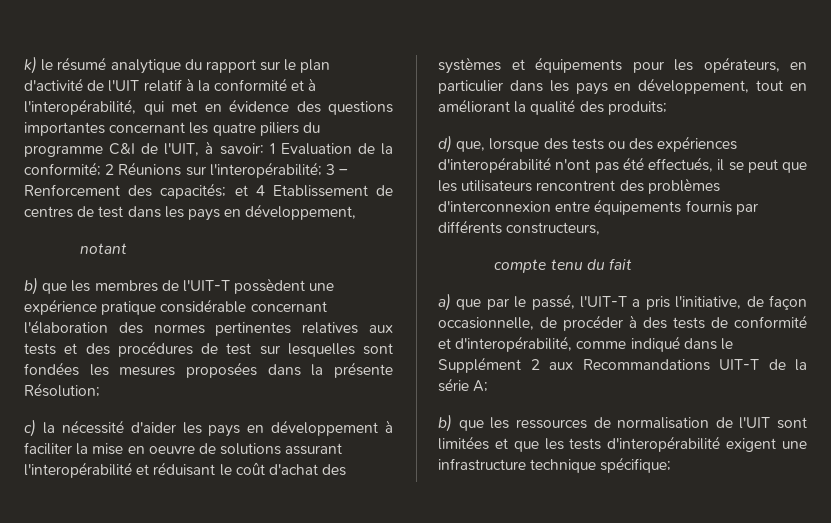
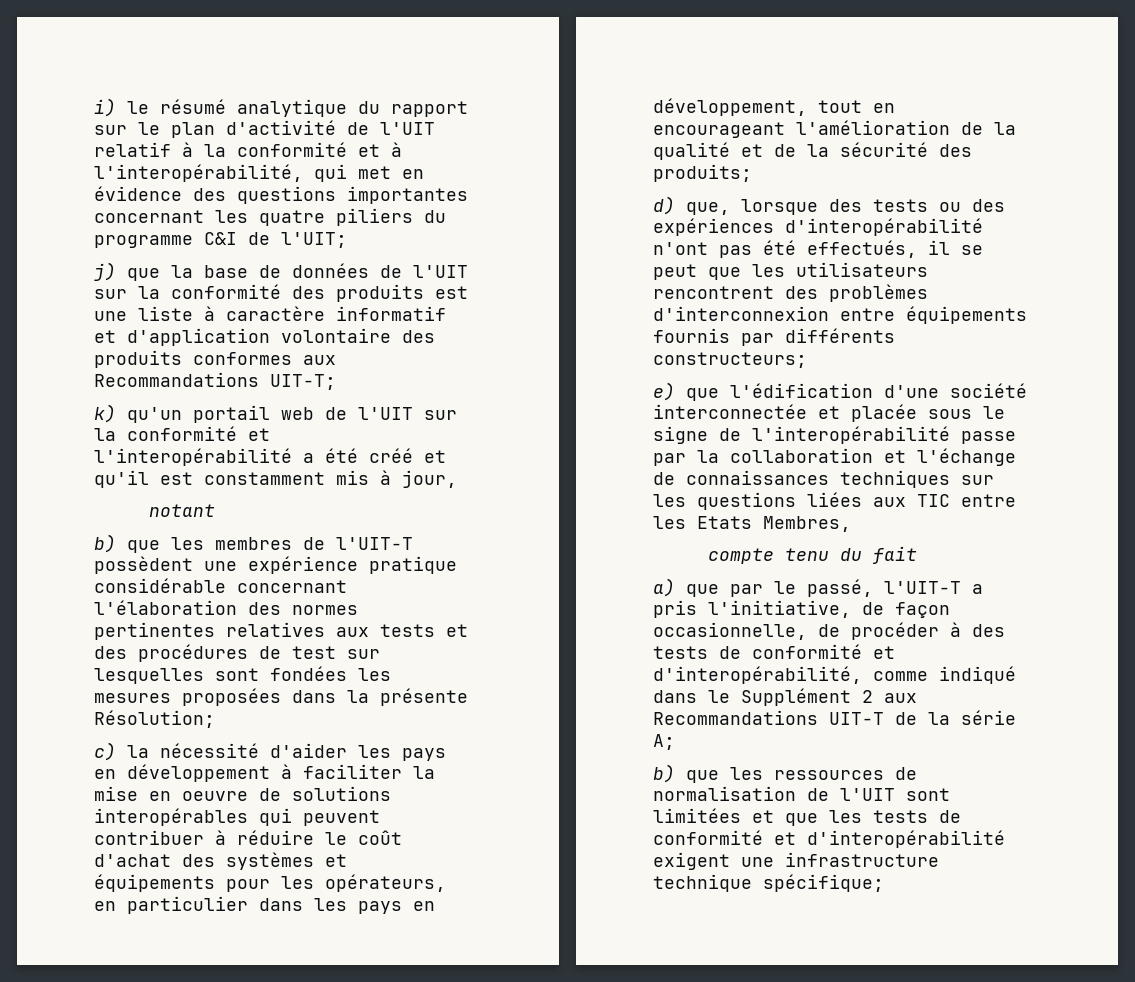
[24,56,37,74] k) -> [94,98,116,117] i)
[164,141,393,156] [24,162,349,178] [24,183,393,199] [24,204,357,221] l'UIT, à savoir: 1 Evaluation de la conformité; 2 Réunions sur l'interopérabilité; 3 – Renforcement des capacités; et 4 Etablissement de centres de test dans les pays en développement, -> [281,232,347,248] [94,262,468,281] [94,284,468,302] [94,306,446,321] [94,328,435,346] [94,350,336,368] [94,372,336,390] [94,404,457,423] [94,426,270,441] [94,448,446,466] [94,470,457,488] l'UIT; // j) que la base de données de l'UIT sur la conformité des produits est une liste à caractère informatif et d'application volontaire des produits conformes aux Recommandations UIT-T; // k) qu'un portail web de l'UIT sur la conformité et l'interopérabilité a été créé et qu'il est constamment mis à jour,
[285,443,343,455] [24,462,216,478] assurant l'interopérabilité et réduisant -> [94,808,380,826] [94,830,314,845] interopérables qui peuvent contribuer à réduire
[438,99,576,115] améliorant la qualité -> [653,120,1016,138] [653,142,928,160] encourageant l'amélioration de la qualité et de la sécurité
[506,222,601,235] constructeurs, -> [653,352,807,368] [653,382,1027,401] [653,404,1005,422] [653,426,1016,444] [653,448,1016,466] [653,470,994,488] [653,492,1016,510] [653,516,851,532] constructeurs; // e) que l'édification d'une société interconnectée et placée sous le signe de l'interopérabilité passe par la collaboration et l'échange de connaissances techniques sur les questions liées aux TIC entre les Etats Membres,
(602, 444) none -> [939,810,961,823] [653,830,796,845] de conformité et

